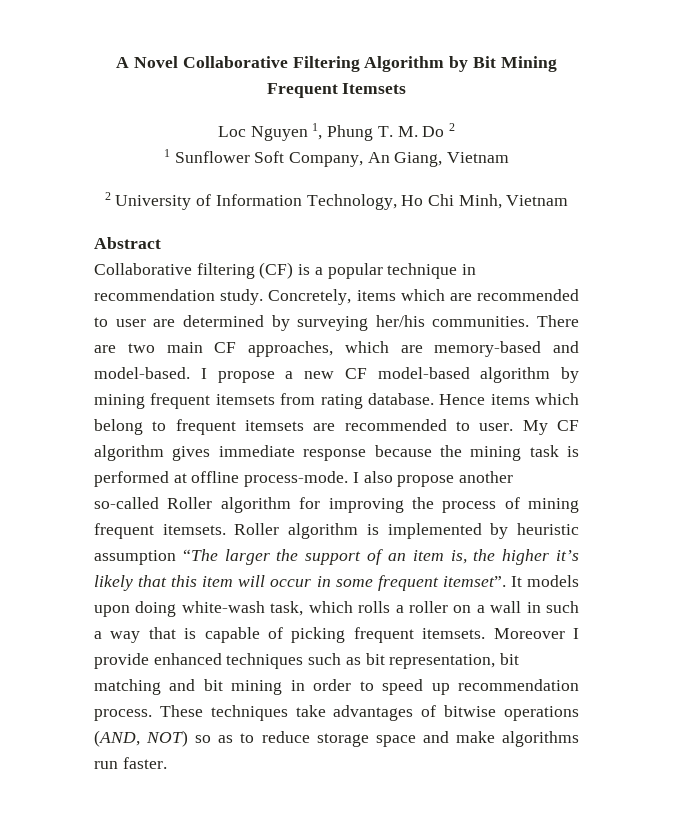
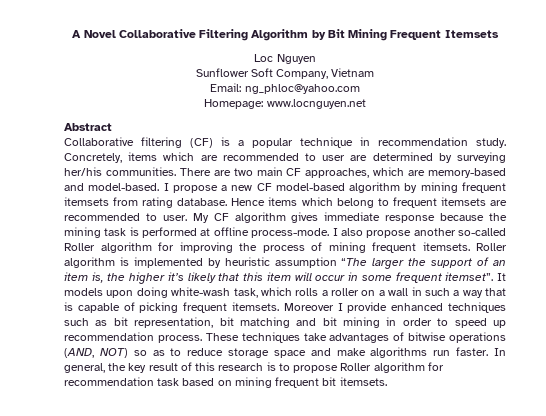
[312,123,456,141] [163,149,170,157] 1, Phung T. M. Do 2 // 1 -> (316, 59) //
[367,152,510,167] [104,192,569,210] An Giang, Vietnam // 2 University of Information Technology, Ho Chi Minh, Vietnam -> [331,68,375,77] [210,83,360,94] [204,99,366,109] Vietnam // Email: ng_phloc@yahoo.com // Homepage: www.locnguyen.net
(167, 763) none -> [494,348,507,356] [64,362,444,373] [64,377,387,388] In general, the key result of this research is to propose Roller algorithm for recommendation task based on mining frequent bit itemsets.

